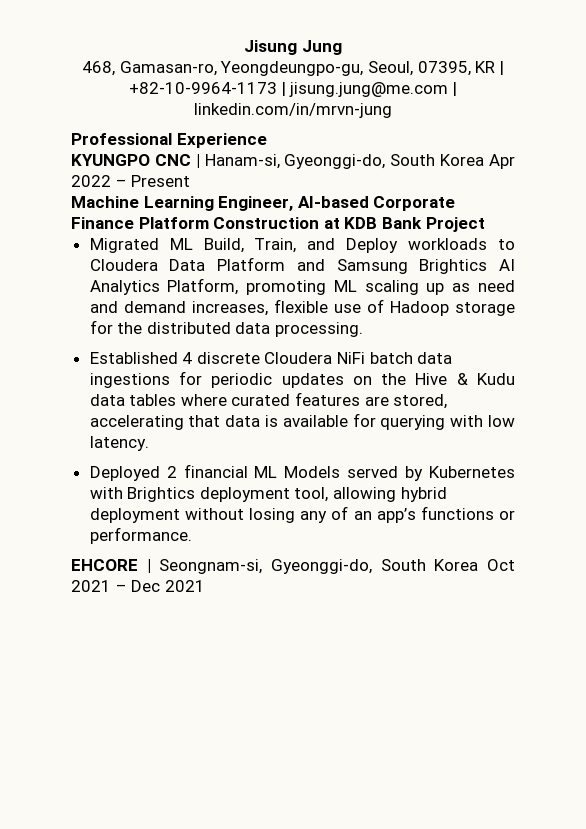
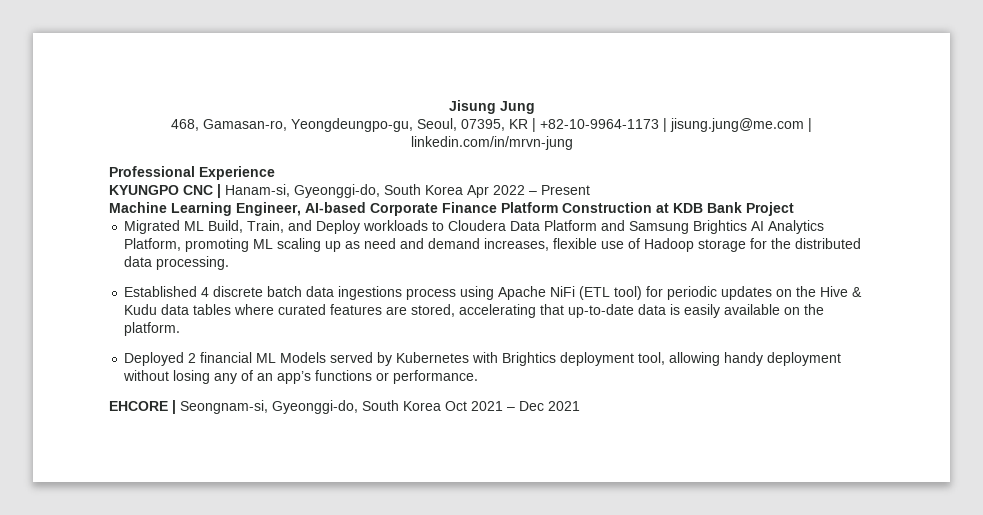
[264,352,366,364] Cloudera NiFi -> (264, 291) none
(170, 380) none -> [406,286,643,300] process using Apache NiFi (ETL tool)
(221, 421) none -> [568,304,635,318] up-to-date
[282,413,516,430] [89,436,149,451] available for querying with low latency. -> [684,304,825,318] [124,322,181,336] easily available on the platform.
[400,487,447,502] hybrid -> [724,352,764,366] handy

